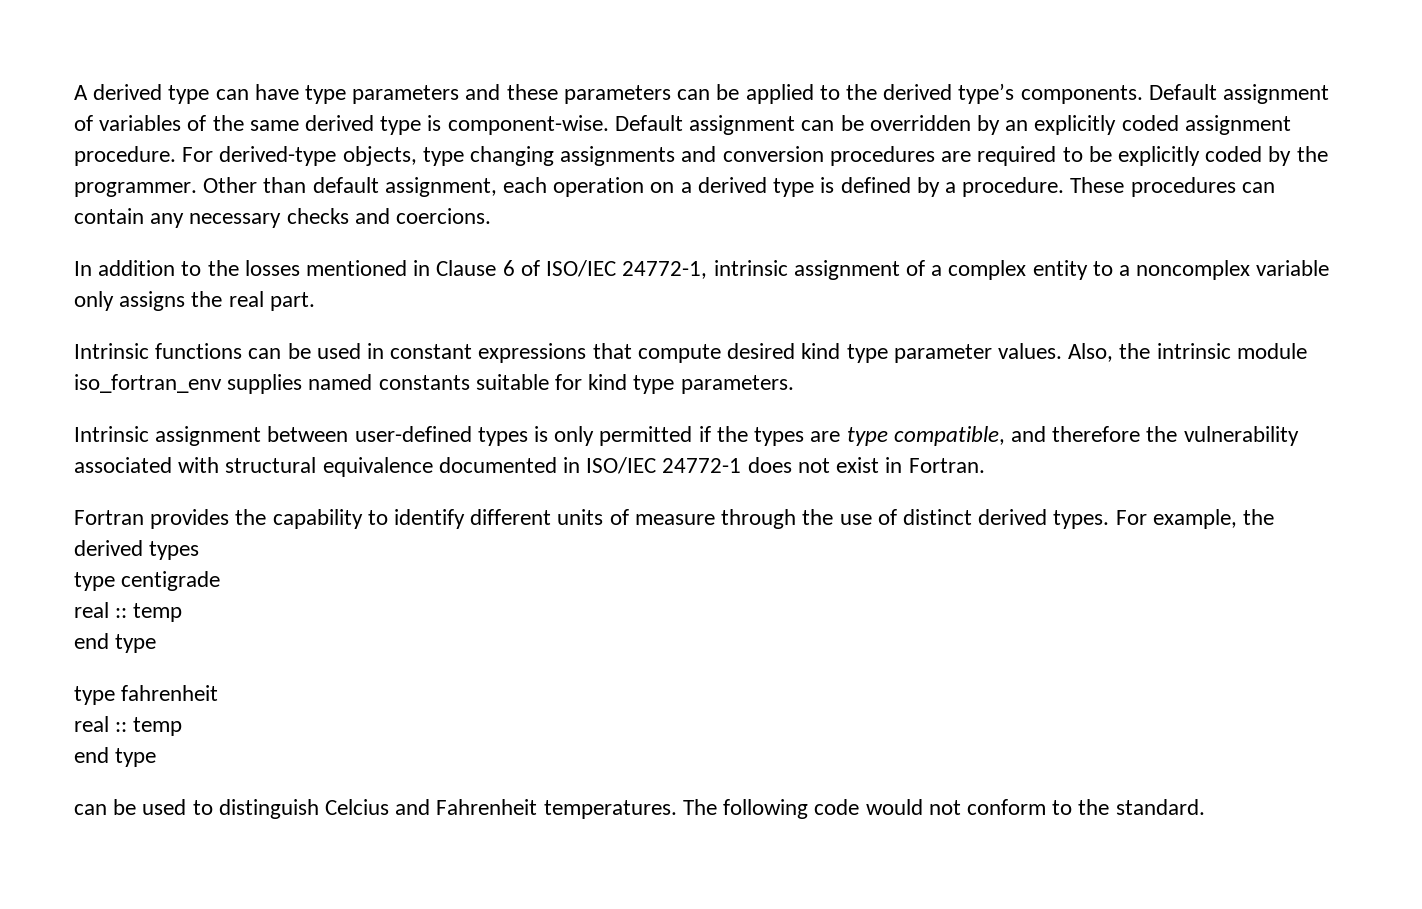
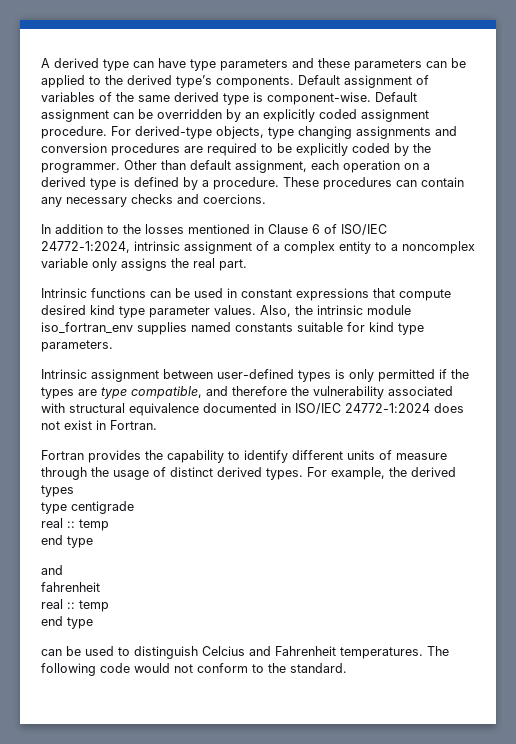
[622,261,708,279] 24772-1, -> [41,241,130,253] 24772-1:2024,
[662,458,742,473] 24772-1 -> [345,403,430,413] 24772-1:2024
[839,514,872,525] use -> [113,470,149,480] usage
[74,686,115,705] type -> [41,565,63,575] and //

